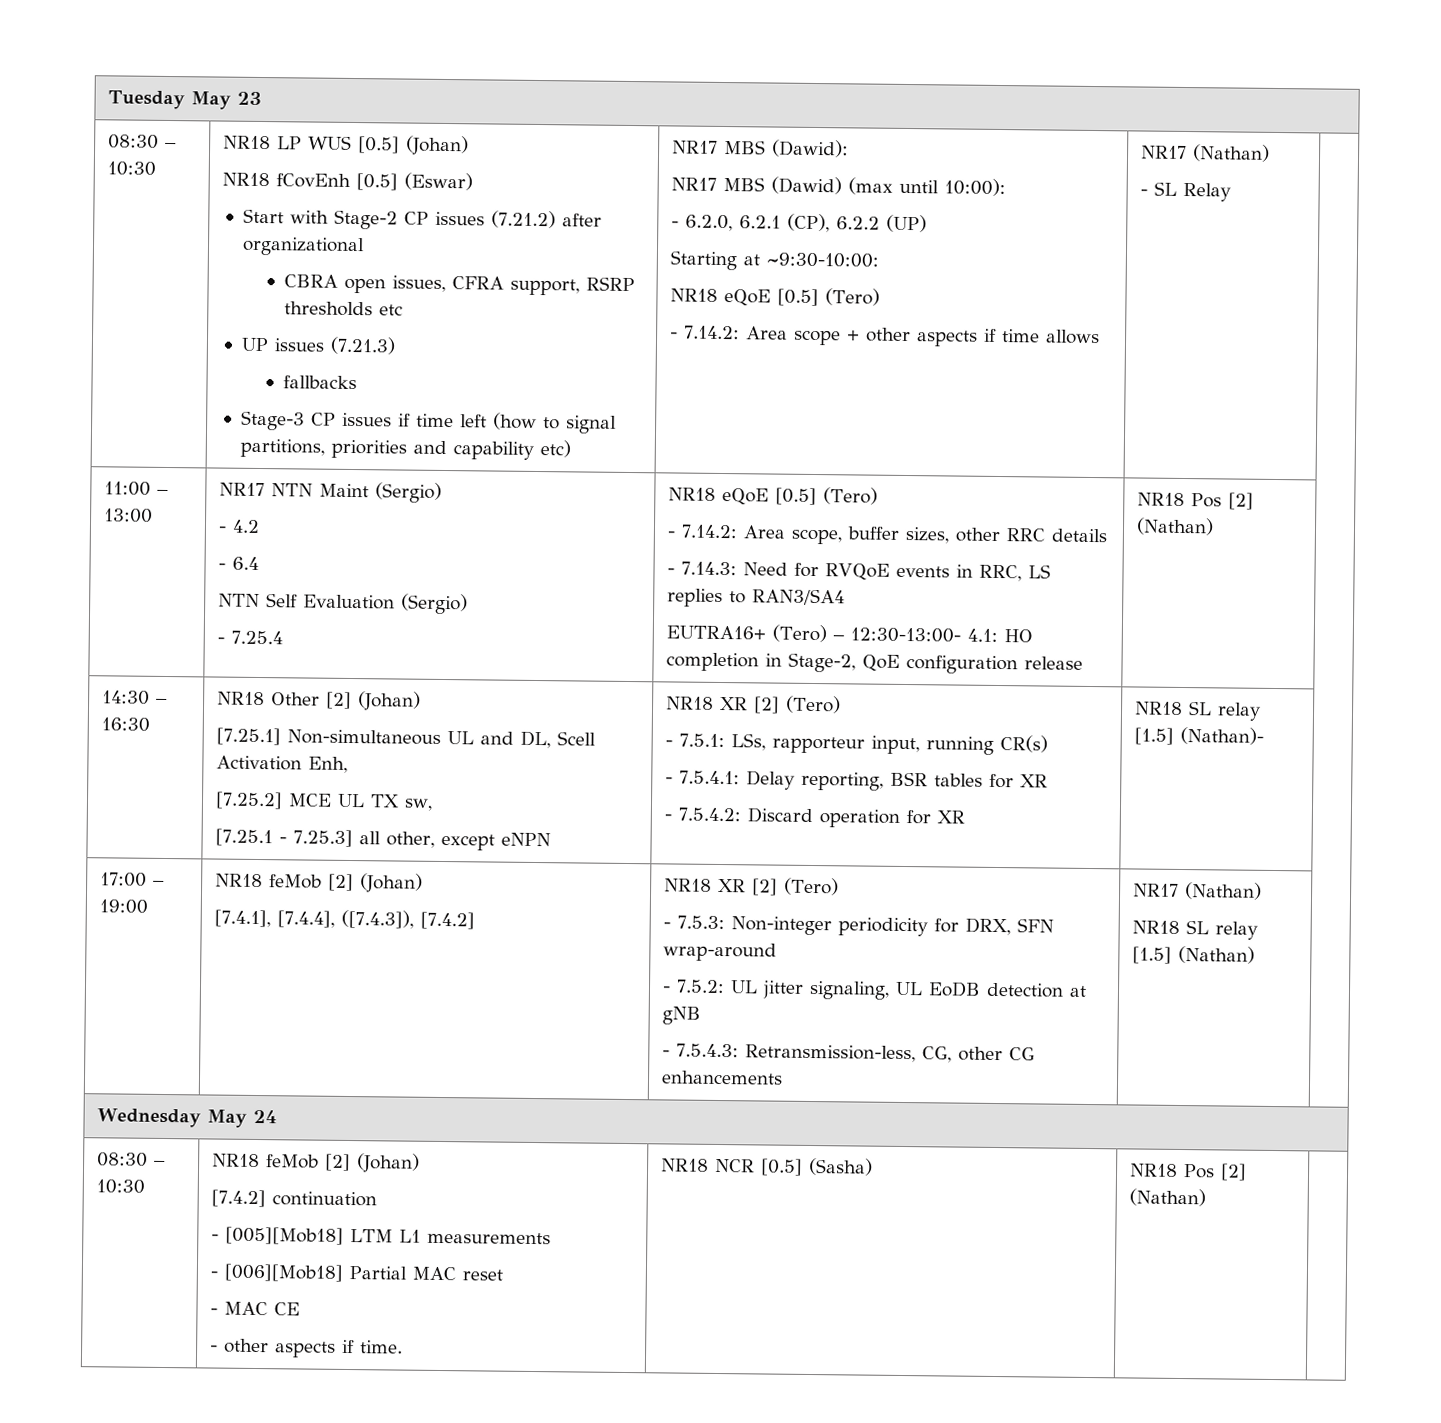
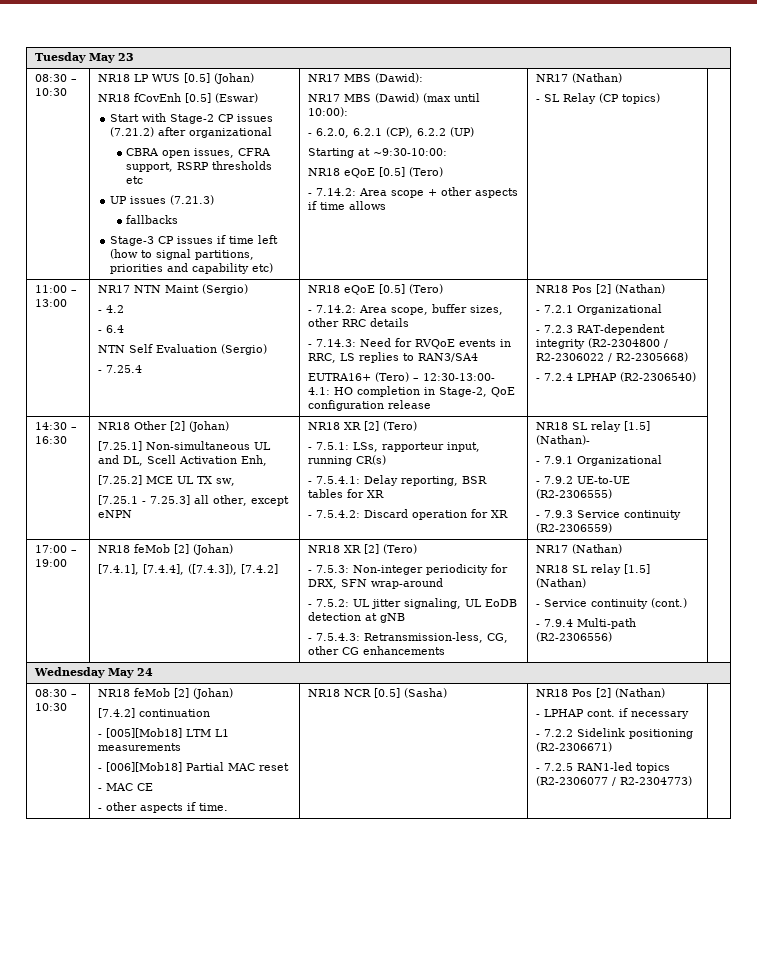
(1232, 192) none -> [598,93,660,104] (CP topics)
(1215, 526) none -> [535,304,662,315] [535,324,665,335] [535,338,668,349] [535,352,688,362] [535,372,696,382] // - 7.2.1 Organizational // - 7.2.3 RAT-dependent integrity (R2-2304800 / R2-2306022 / R2-2305668) // - 7.2.4 LPHAP (R2-2306540)
(1265, 735) none -> [535,455,662,466] [535,476,630,484] [535,489,612,499] [535,510,681,520] [535,523,612,533] // - 7.9.1 Organizational // - 7.9.2 UE-to-UE (R2-2306555) // - 7.9.3 Service continuity (R2-2306559)
(1256, 954) none -> [535,598,687,609] [535,618,636,629] [535,632,612,642] // - Service continuity (cont.) // - 7.9.4 Multi-path (R2-2306556)
(1207, 1197) none -> [535,708,689,719] [535,728,693,739] [535,742,612,752] [535,762,670,773] [535,776,692,786] // - LPHAP cont. if necessary // - 7.2.2 Sidelink positioning (R2-2306671) // - 7.2.5 RAN1-led topics (R2-2306077 / R2-2304773)

